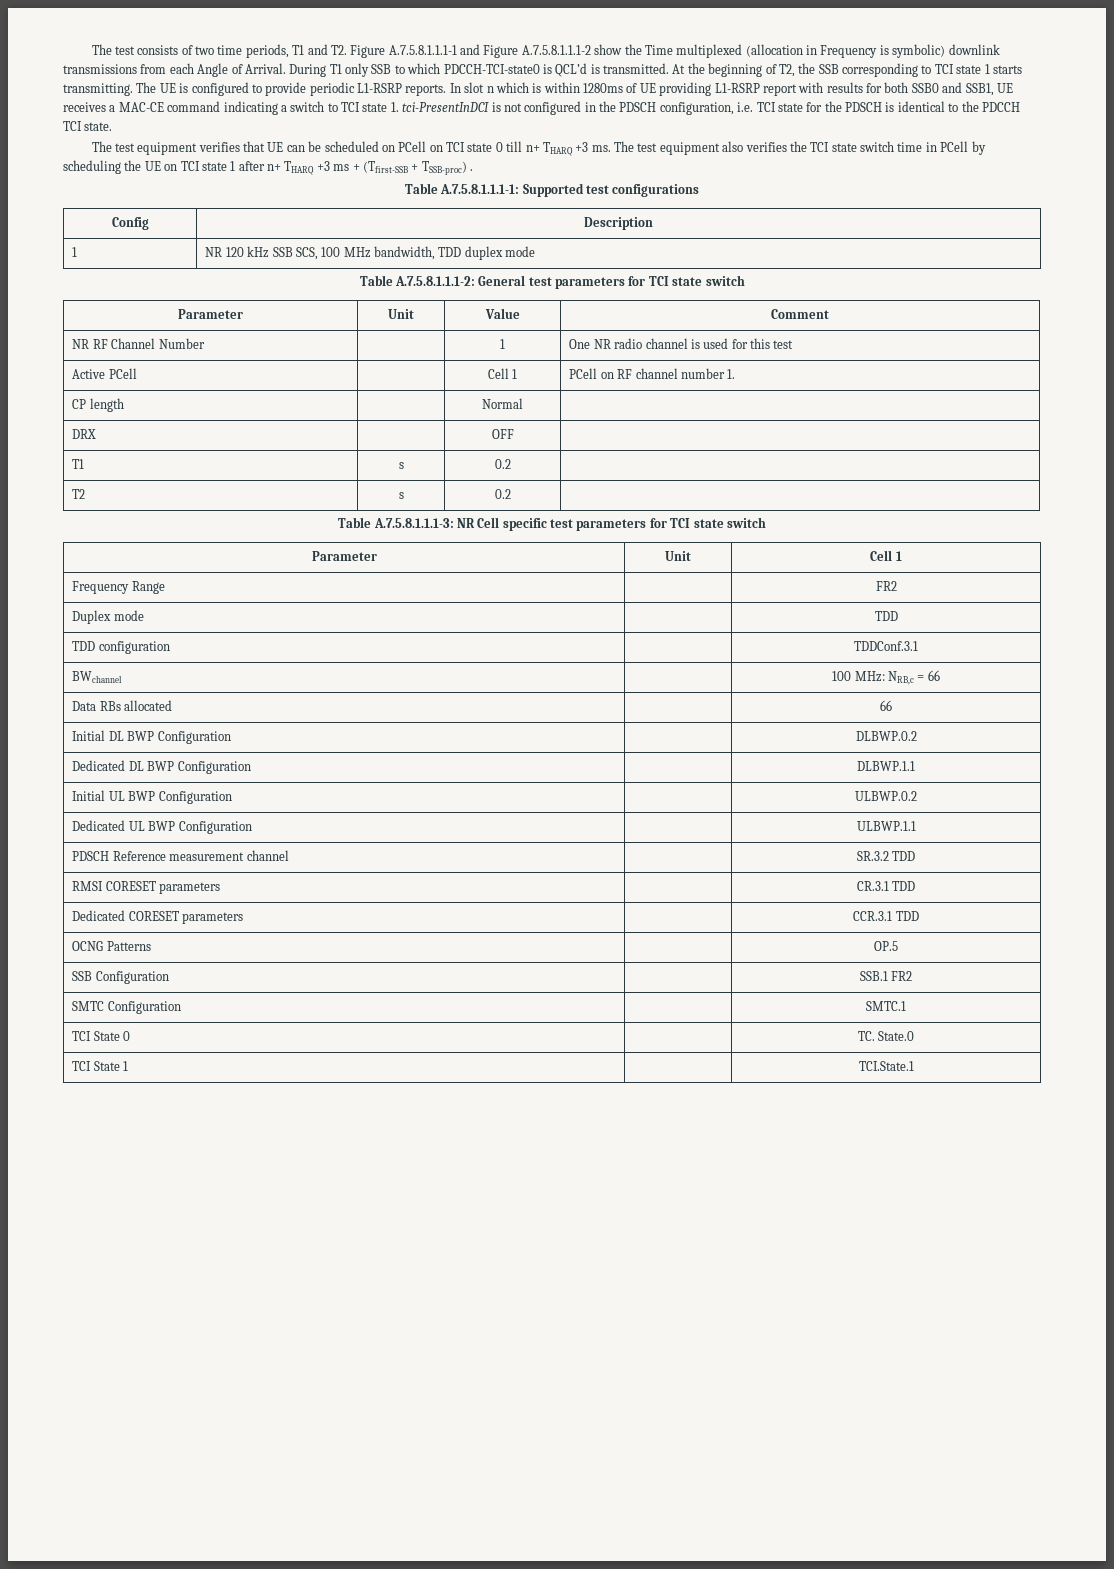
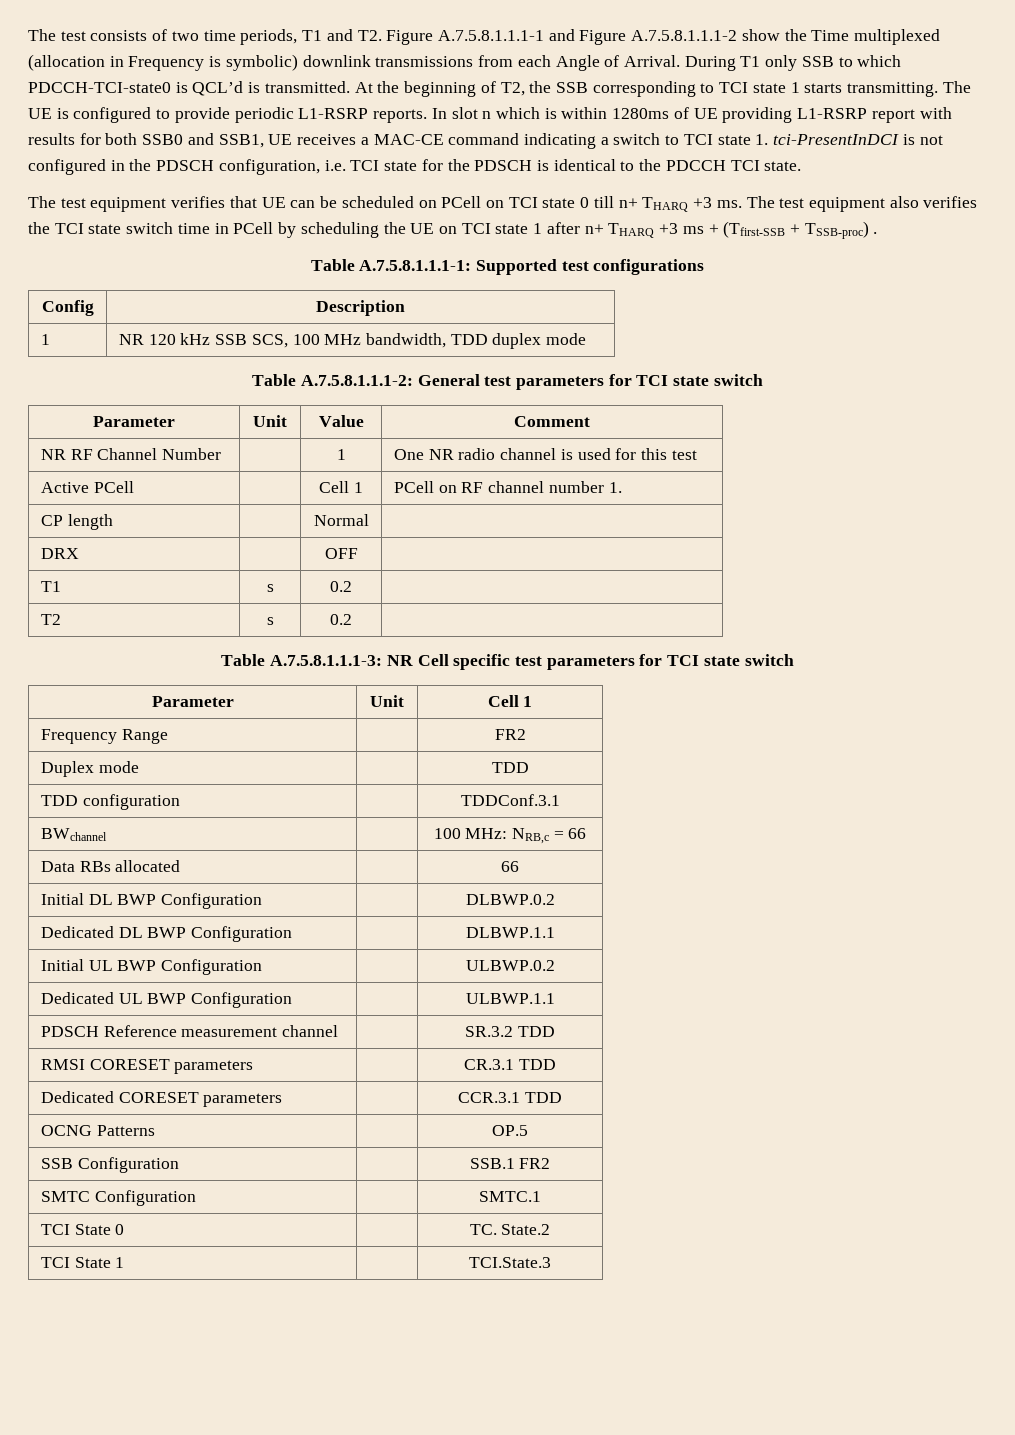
[878,1031,915,1041] State.0 -> [501,1224,551,1235] State.2
[858,1061,914,1071] TCI.State.1 -> [468,1257,551,1268] TCI.State.3

